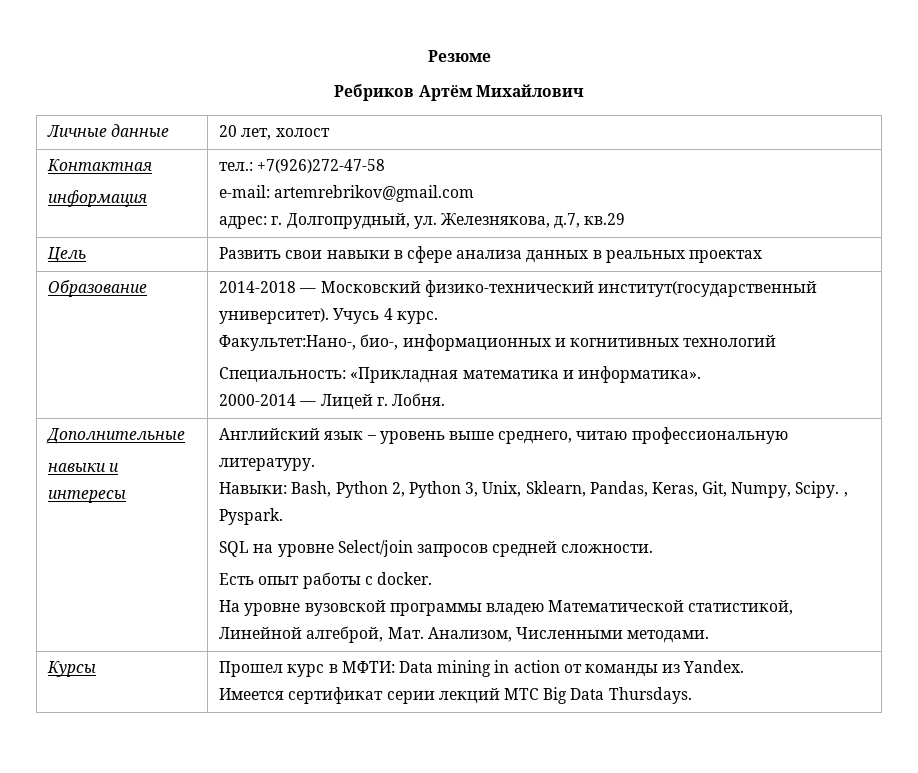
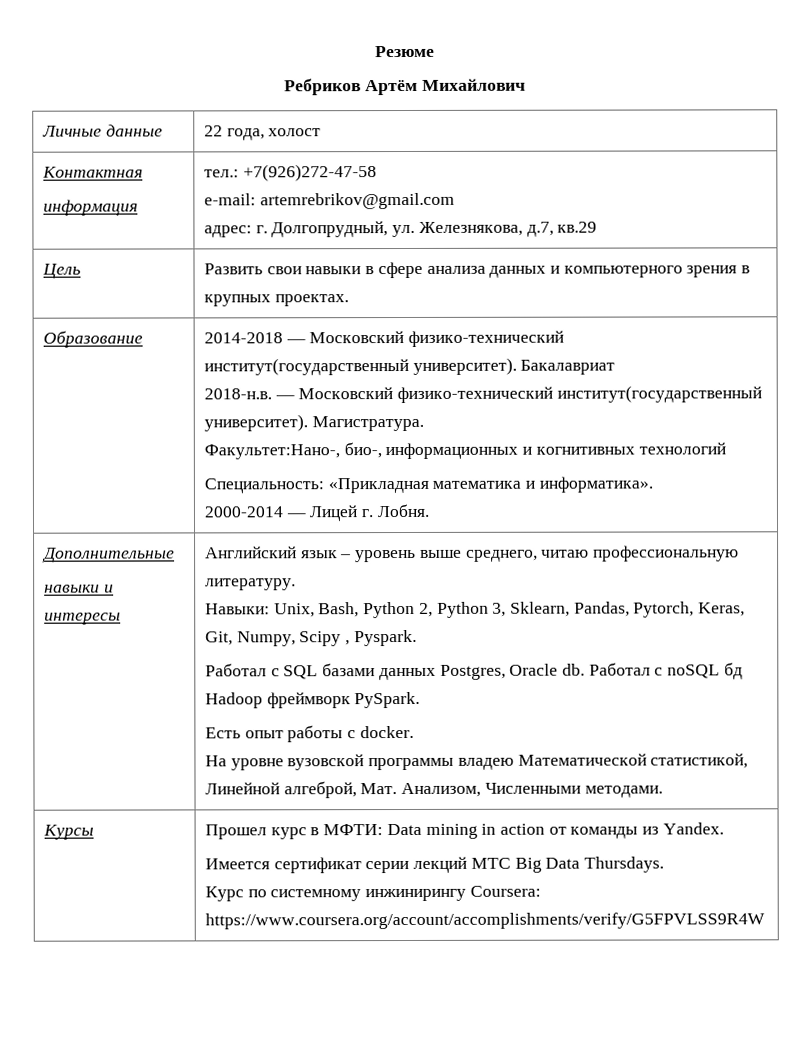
[219,125,272,140] 20 лет, -> [203,125,265,141] 22 года,
[592,250,762,263] в реальных проектах -> [550,265,751,278] [203,294,349,307] и компьютерного зрения в крупных проектах.
[333,308,438,324] Учусь 4 курс. -> [520,359,616,375] [203,385,762,404] [203,414,424,432] Бакалавриат // 2018-н.в. — Московский физико-технический институт(государственный университет). Магистратура.
(288, 488) none -> [273,603,315,618] Unix,
[482,481,522,497] Unix, -> (507, 609) none
(648, 489) none -> [633,601,695,618] Pytorch,
[795,481,840,498] Scipy. -> [299,631,342,647] Scipy
[219,540,654,557] SQL на уровне Select/join запросов средней сложности. -> [204,662,743,681] [204,691,421,709] Работал с SQL базами данных Postgres, Oracle db. Работал с noSQL бд Hadoop фреймворк PySpark.
(692, 695) none -> [204,885,541,902] [204,912,765,930] // Курс по системному инжинирингу Coursera: https://www.coursera.org/account/accomplishments/verify/G5FPVLSS9R4W

